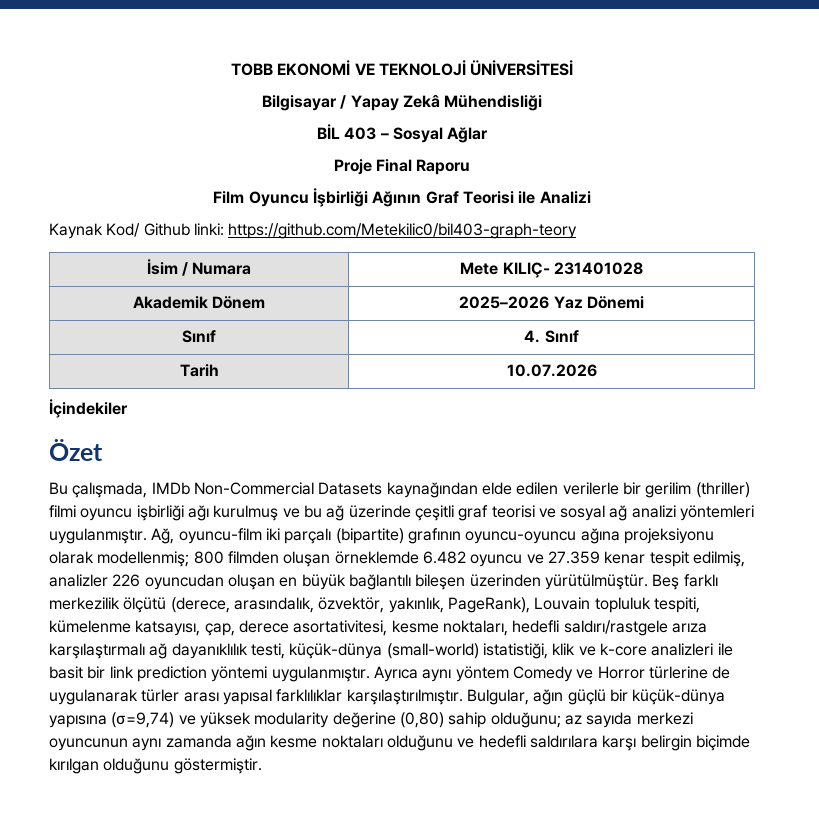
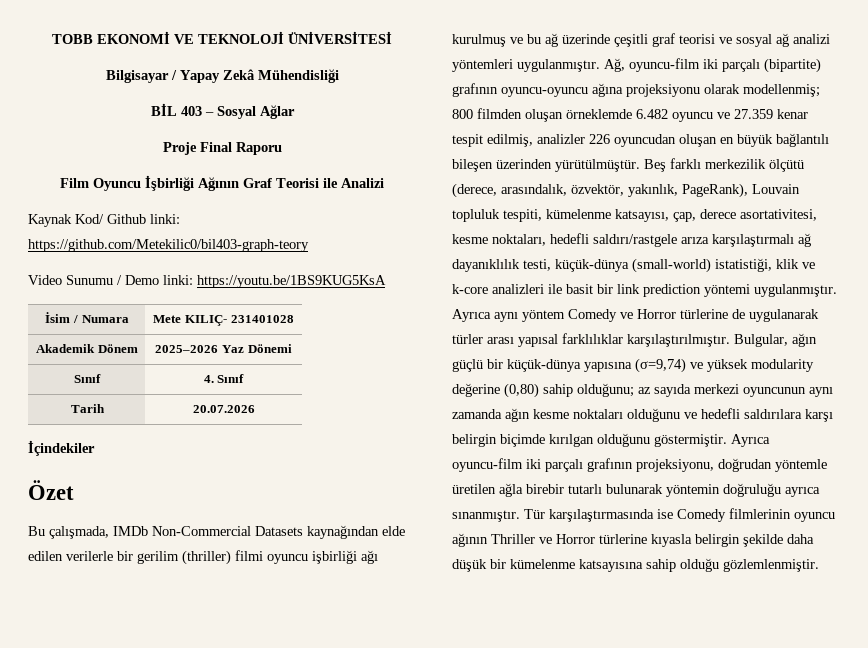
(578, 231) none -> [28,275,386,288] // Video Sunumu / Demo linki: https://youtu.be/1BS9KUG5KsA
[506,364,597,377] 10.07.2026 -> [192,405,255,413] 20.07.2026
(262, 766) none -> [731,434,770,447] [452,458,827,472] [452,483,820,497] [452,508,835,522] [452,533,814,547] [452,558,819,572] Ayrıca oyuncu-film iki parçalı grafının projeksiyonu, doğrudan yöntemle üretilen ağla birebir tutarlı bulunarak yöntemin doğruluğu ayrıca sınanmıştır. Tür karşılaştırmasında ise Comedy filmlerinin oyuncu ağının Thriller ve Horror türlerine kıyasla belirgin şekilde daha düşük bir kümelenme katsayısına sahip olduğu gözlemlenmiştir.

